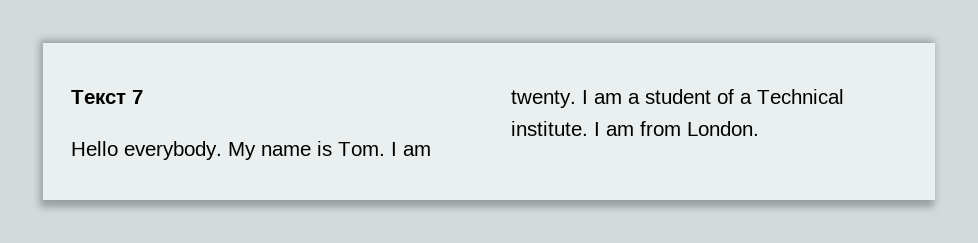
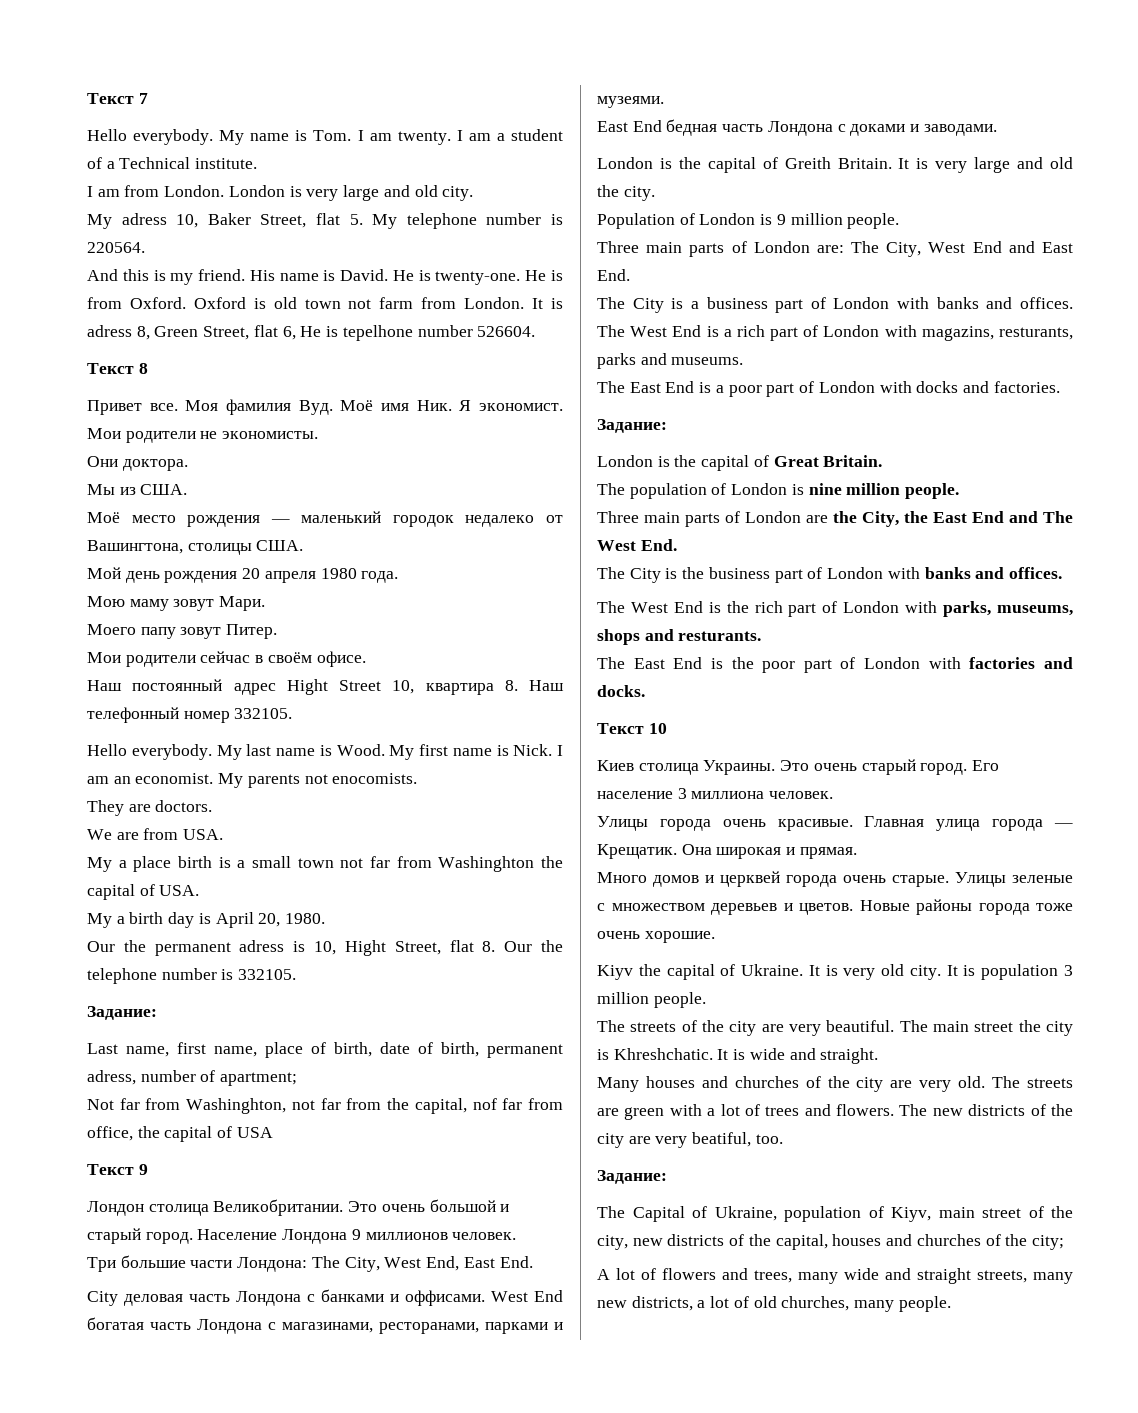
(588, 128) none -> (258, 163) //
(759, 128) none -> [228,185,474,201] [87,213,563,229] [87,242,145,253] [87,269,563,285] [87,297,564,309] [87,325,536,341] [87,363,148,374] [87,399,563,415] [87,428,319,443] [87,456,188,471] [87,484,188,495] [87,511,563,527] [87,540,304,555] [87,567,399,583] [87,596,266,611] [87,624,278,639] [87,651,366,667] [87,679,564,695] [87,707,293,723] [87,744,563,760] [87,773,418,788] [87,800,213,816] [87,828,224,840] [87,856,563,872] [87,884,200,900] [87,912,326,928] [87,940,563,956] [87,968,297,984] [87,1006,157,1020] [87,1042,563,1058] [87,1070,298,1086] [87,1098,564,1114] [87,1126,273,1142] [87,1164,148,1175] [87,1199,510,1216] [87,1228,517,1244] [87,1255,533,1272] [87,1289,563,1306] [87,1317,563,1334] [597,96,664,108] [597,119,997,136] [597,157,1073,173] [597,185,655,201] [597,213,900,229] [597,241,1073,257] [597,269,630,281] [597,297,1073,313] [597,325,1073,341] [597,353,744,369] [597,381,1060,397] [597,419,667,433] [597,455,883,471] [597,483,960,499] [597,511,1073,527] [597,539,677,551] [597,567,1062,583] [597,601,1073,617] [597,629,762,645] [597,657,1073,673] [597,685,645,697] [597,723,667,734] [597,759,1000,775] [597,788,834,799] [597,816,1073,831] [597,844,857,859] [597,871,1073,887] [597,899,1073,915] [597,931,715,943] [597,964,1073,980] [597,992,706,1008] [597,1020,1073,1036] [597,1048,879,1064] [597,1076,1073,1092] [597,1104,1073,1120] [597,1132,783,1148] [597,1170,667,1184] [597,1206,1073,1222] [597,1234,1064,1250] [597,1268,1073,1284] [597,1296,951,1312] London is very large and old city. // My adress 10, Baker Street, flat 5. My telephone number is 220564. // And this is my friend. His name is David. He is twenty-one. He is from Oxford. Oxford is old town not farm from London. It is adress 8, Green Street, flat 6, He is tepelhone number 526604. // Текст 8 // Привет все. Моя фамилия Вуд. Моё имя Ник. Я экономист. Мои родители не экономисты. // Они доктора. // Мы из США. // Моё место рождения — маленький городок недалеко от Вашингтона, столицы США. // Мой день рождения 20 апреля 1980 года. // Мою маму зовут Мари. // Моего папу зовут Питер. // Мои родители сейчас в своём офисе. // Наш постоянный адрес Hight Street 10, квартира 8. Наш телефонный номер 332105. // Hello everybody. My last name is Wood. My first name is Nick. I am an economist. My parents not enocomists. // They are doctors. // We are from USA. // My a place birth is a small town not far from Washinghton the capital of USA. // My a birth day is April 20, 1980. // Our the permanent adress is 10, Hight Street, flat 8. Our the telephone number is 332105. // Задание: // Last name, first name, place of birth, date of birth, permanent adress, number of apartment; // Not far from Washinghton, not far from the capital, nof far from office, the capital of USA // Текст 9 // Лондон столица Великобритании. Это очень большой и старый город. Население Лондона 9 миллионов человек. // Три большие части Лондона: The City, West End, East End. // City деловая часть Лондона с банками и оффисами. West End богатая часть Лондона с магазинами, ресторанами, парками и музеями. // East End бедная часть Лондона с доками и заводами. // London is the capital of Greith Britain. It is very large and old the city. // Population of London is 9 million people. // Three main parts of London are: The City, West End and East End. // The City is a business part of London with banks and offices. The West End is a rich part of London with magazins, resturants, parks and museums. // The East End is a poor part of London with docks and factories. // Задание: // London is the capital of Great Britain. // The population of London is nine million people. // Three main parts of London are the City, the East End and The West End. // The City is the business part of London with banks and offices. // The West End is the rich part of London with parks, museums, shops and resturants. // The East End is the poor part of London with factories and docks. // Текст 10 // Киев столица Украины. Это очень старый город. Его население 3 миллиона человек. // Улицы города очень красивые. Главная улица города — Крещатик. Она широкая и прямая. // Много домов и церквей города очень старые. Улицы зеленые с множеством деревьев и цветов. Новые районы города тоже очень хорошие. // Kiyv the capital of Ukraine. It is very old city. It is population 3 million people. // The streets of the city are very beautiful. The main street the city is Khreshchatic. It is wide and straight. // Many houses and churches of the city are very old. The streets are green with a lot of trees and flowers. The new districts of the city are very beatiful, too. // Задание: // The Capital of Ukraine, population of Kiyv, main street of the city, new districts of the capital, houses and churches of the city; // A lot of flowers and trees, many wide and straight streets, many new districts, a lot of old churches, many people.

